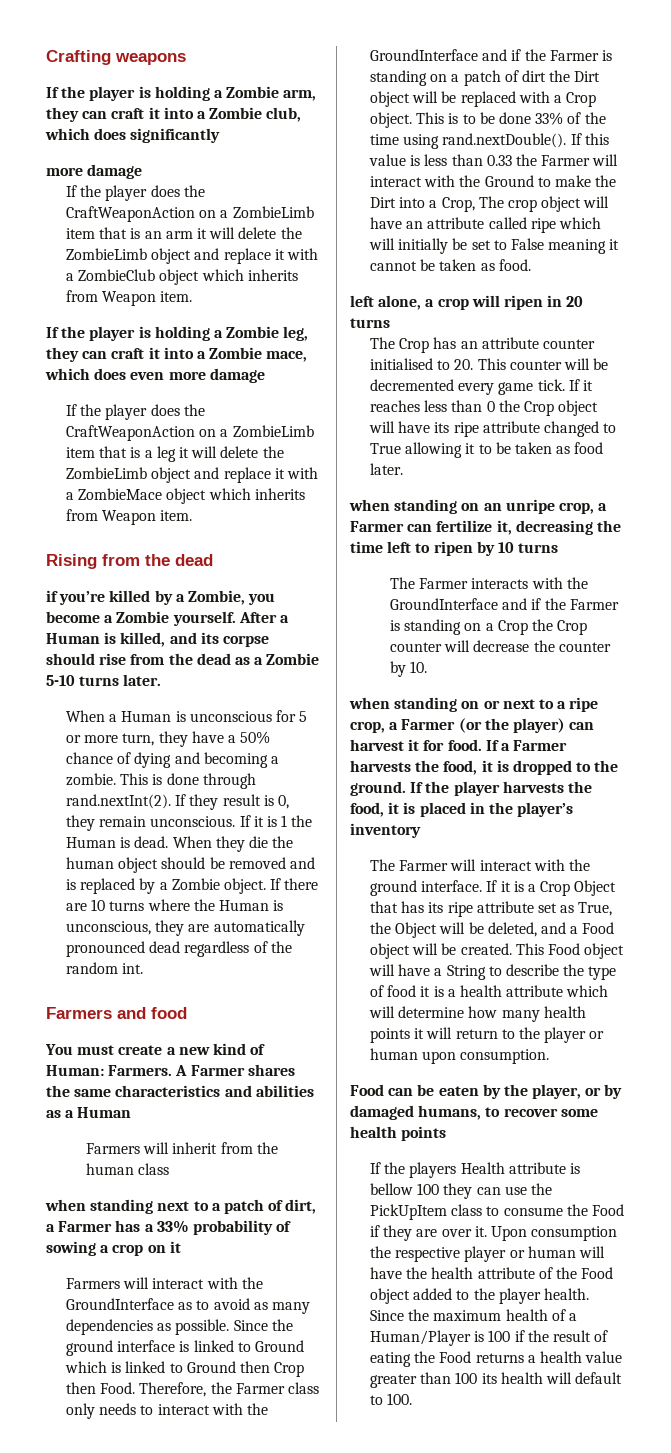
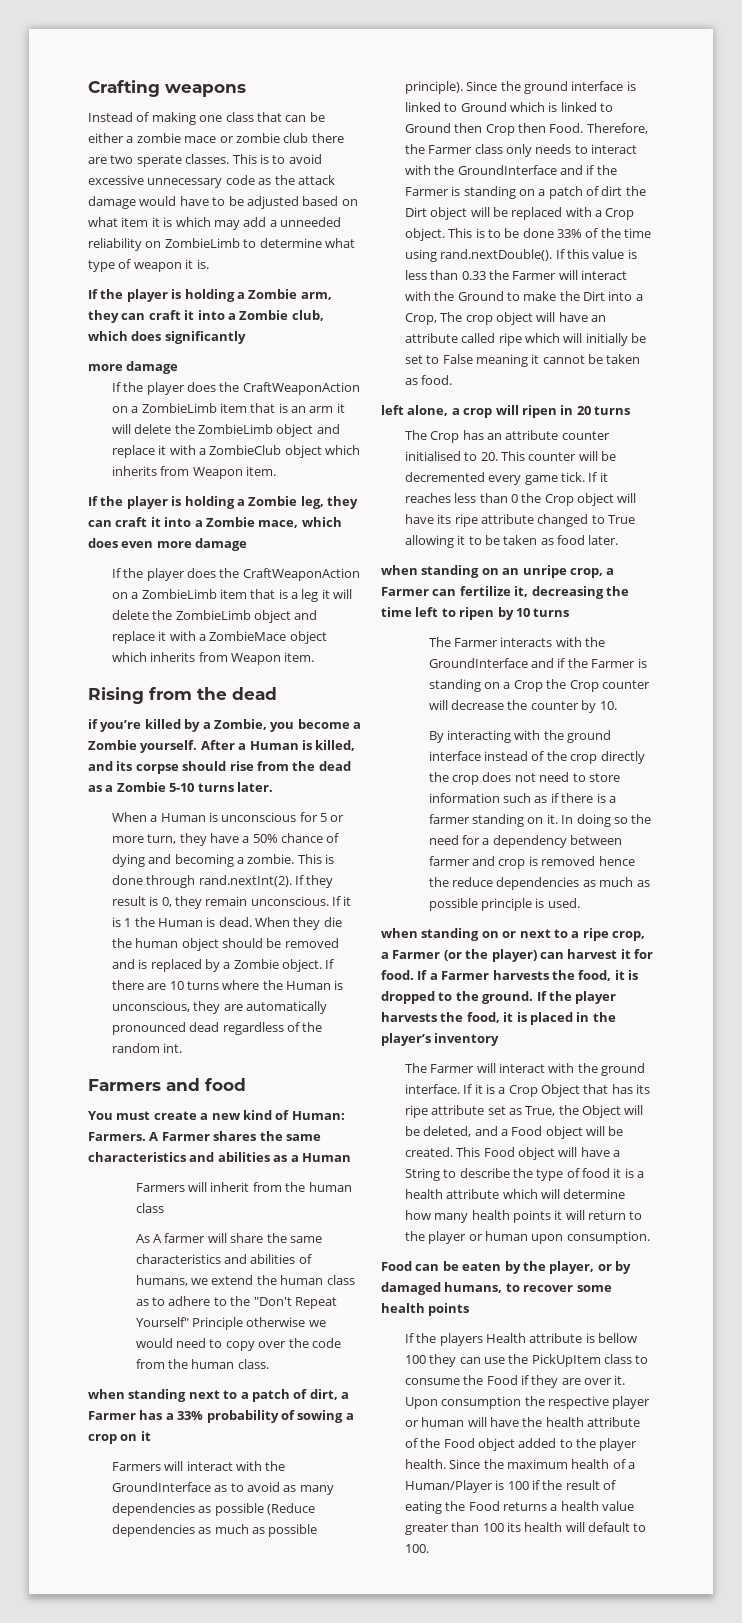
(186, 59) none -> [88,112,325,125] [88,133,344,143] [88,154,322,167] [88,175,335,188] [88,196,358,209] [88,217,341,230] [88,238,355,251] [88,259,209,272] // Instead of making one class that can be either a zombie mace or zombie club there are two sperate classes. This is to avoid excessive unnecessary code as the attack damage would have to be adjusted based on what item it is which may add a unneeded reliability on ZombieLimb to determine what type of weapon it is.
(170, 1169) none -> [135,1233,322,1243] [135,1254,312,1264] [135,1275,355,1286] [135,1296,337,1309] [135,1317,326,1330] [135,1338,341,1351] [135,1359,269,1369] // As A farmer will share the same characteristics and abilities of humans, we extend the human class as to adhere to the "Don't Repeat Yourself" Principle otherwise we would need to copy over the code from the human class.
[175,1319,230,1335] possible. -> [214,1503,315,1516] [111,1524,318,1537] [404,81,463,94] possible (Reduce dependencies as much as possible principle).
(428, 667) none -> [428,730,612,743] [428,751,645,764] [428,772,620,785] [428,793,616,803] [428,814,652,827] [428,835,623,848] [428,856,635,869] [428,877,650,890] [428,898,580,911] // By interacting with the ground interface instead of the crop directly the crop does not need to store information such as if there is a farmer standing on it. In doing so the need for a dependency between farmer and crop is removed hence the reduce dependencies as much as possible principle is used.

